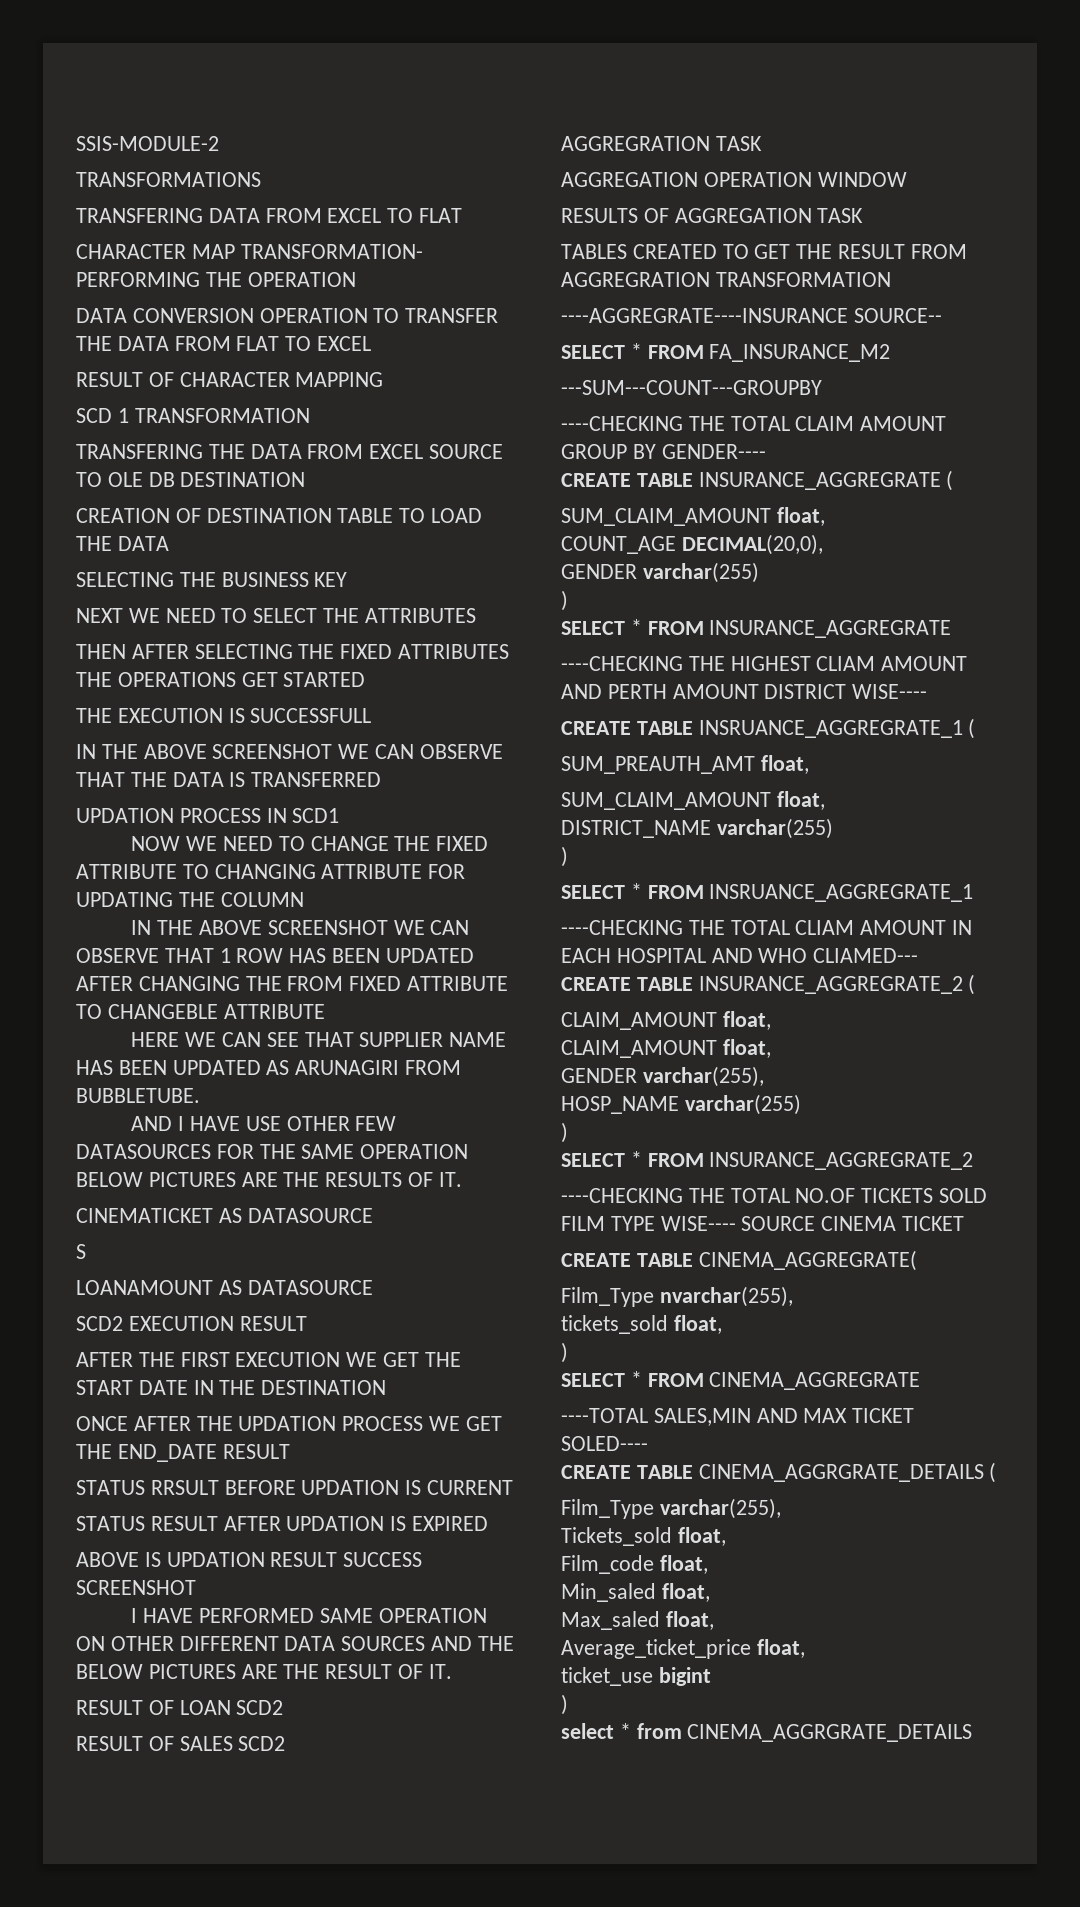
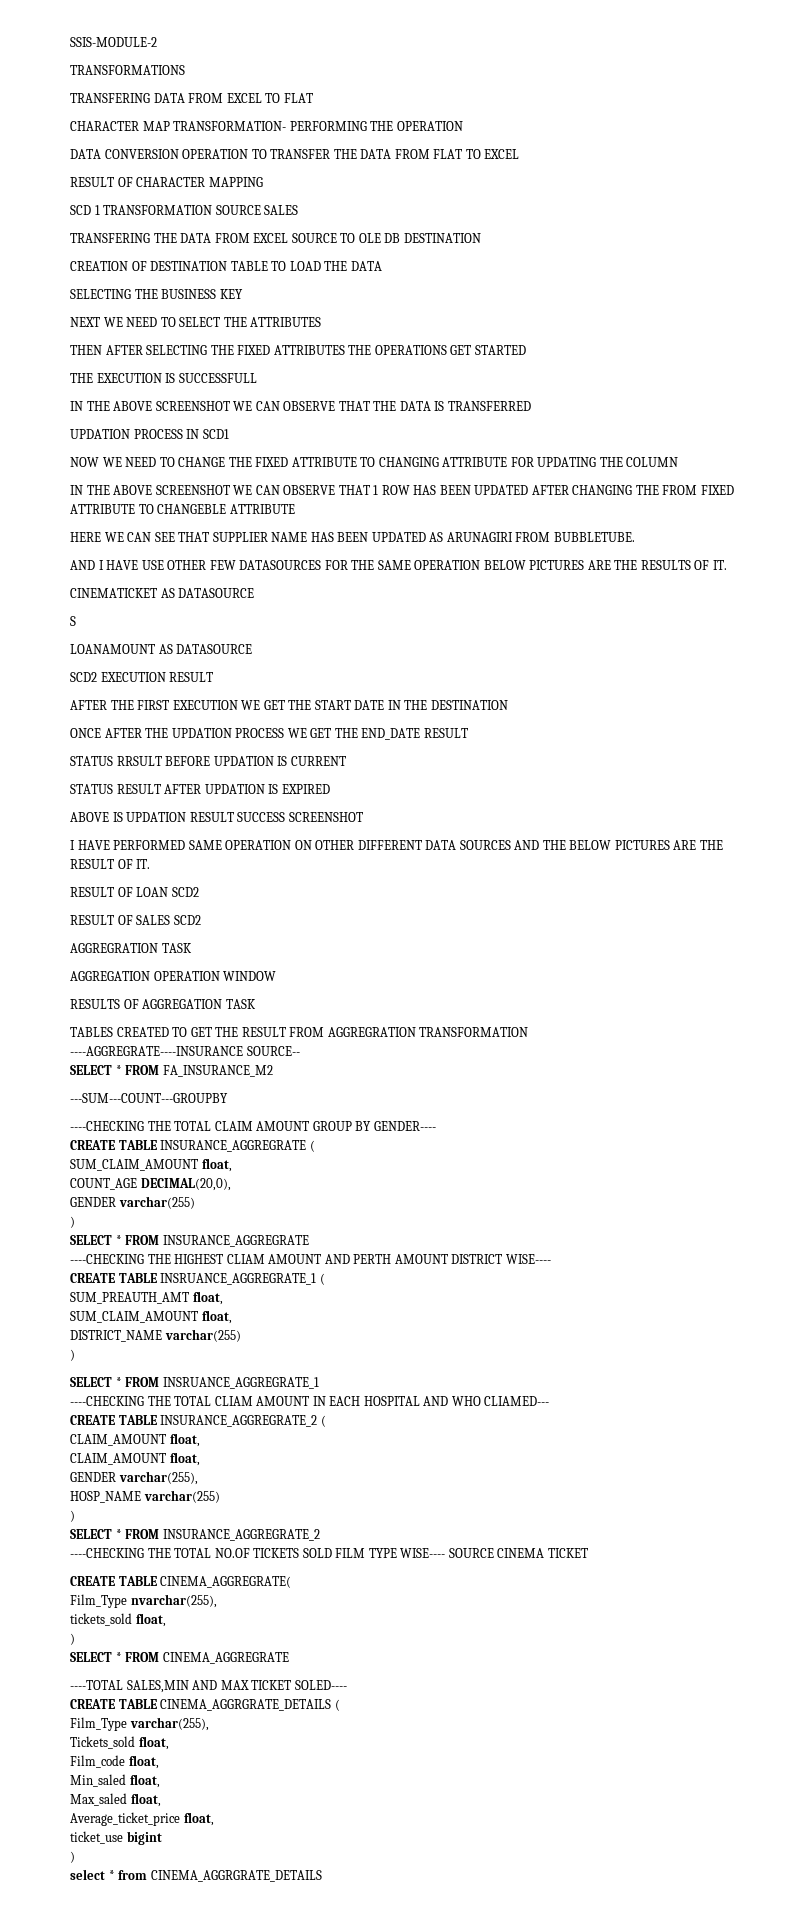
(310, 415) none -> [215,205,299,215] SOURCE SALES

